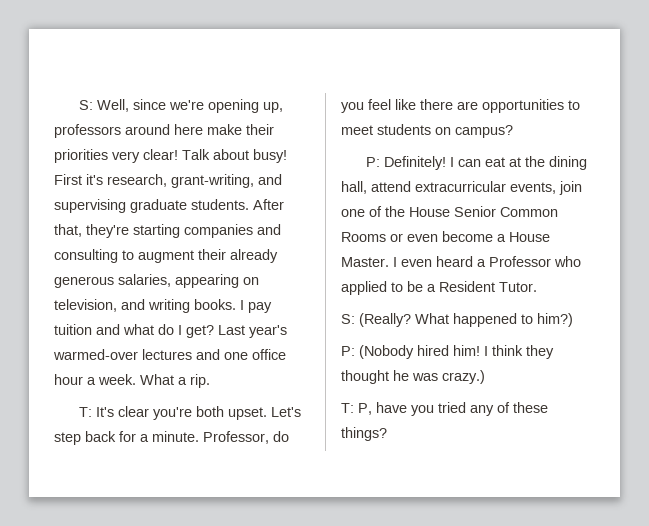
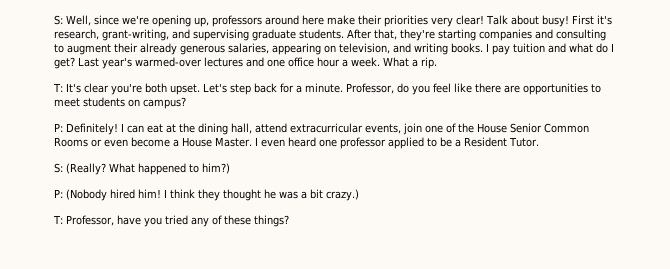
[477,256,581,267] a Professor who -> [319,137,386,149] one professor
(438, 377) none -> [301,189,323,199] a bit
[358,403,372,415] P, -> [65,215,114,226] Professor,

